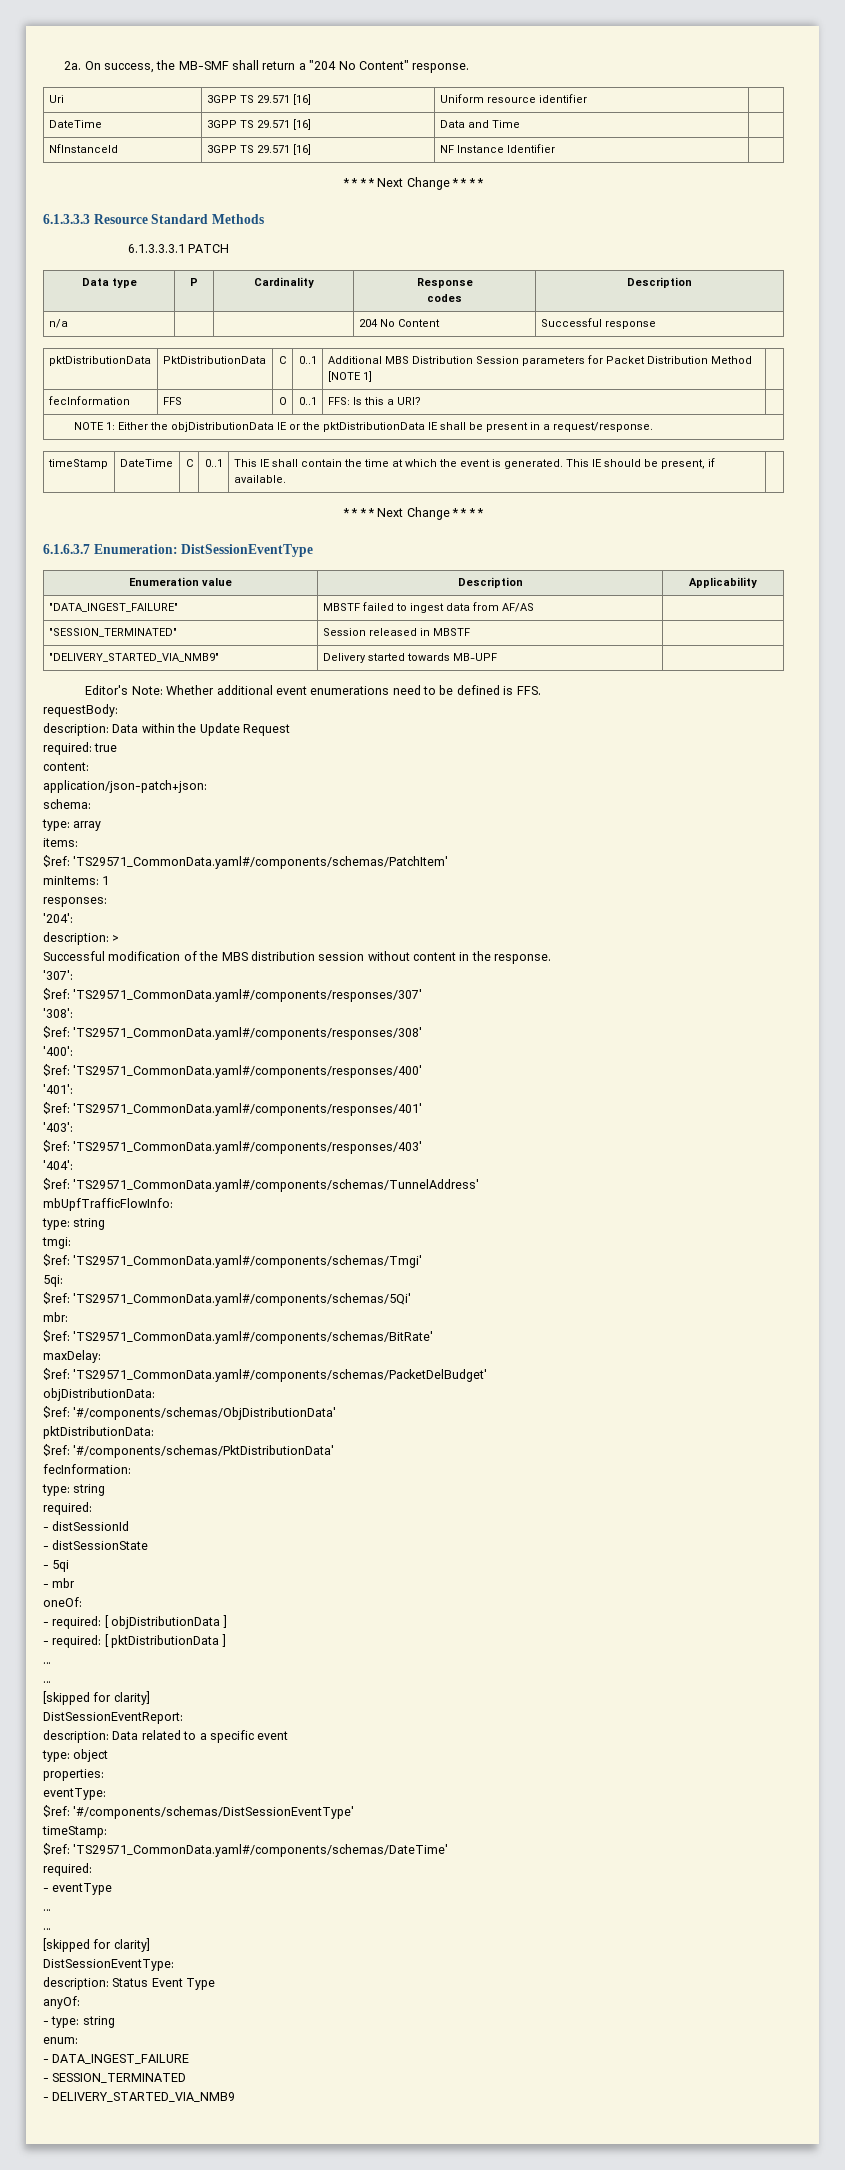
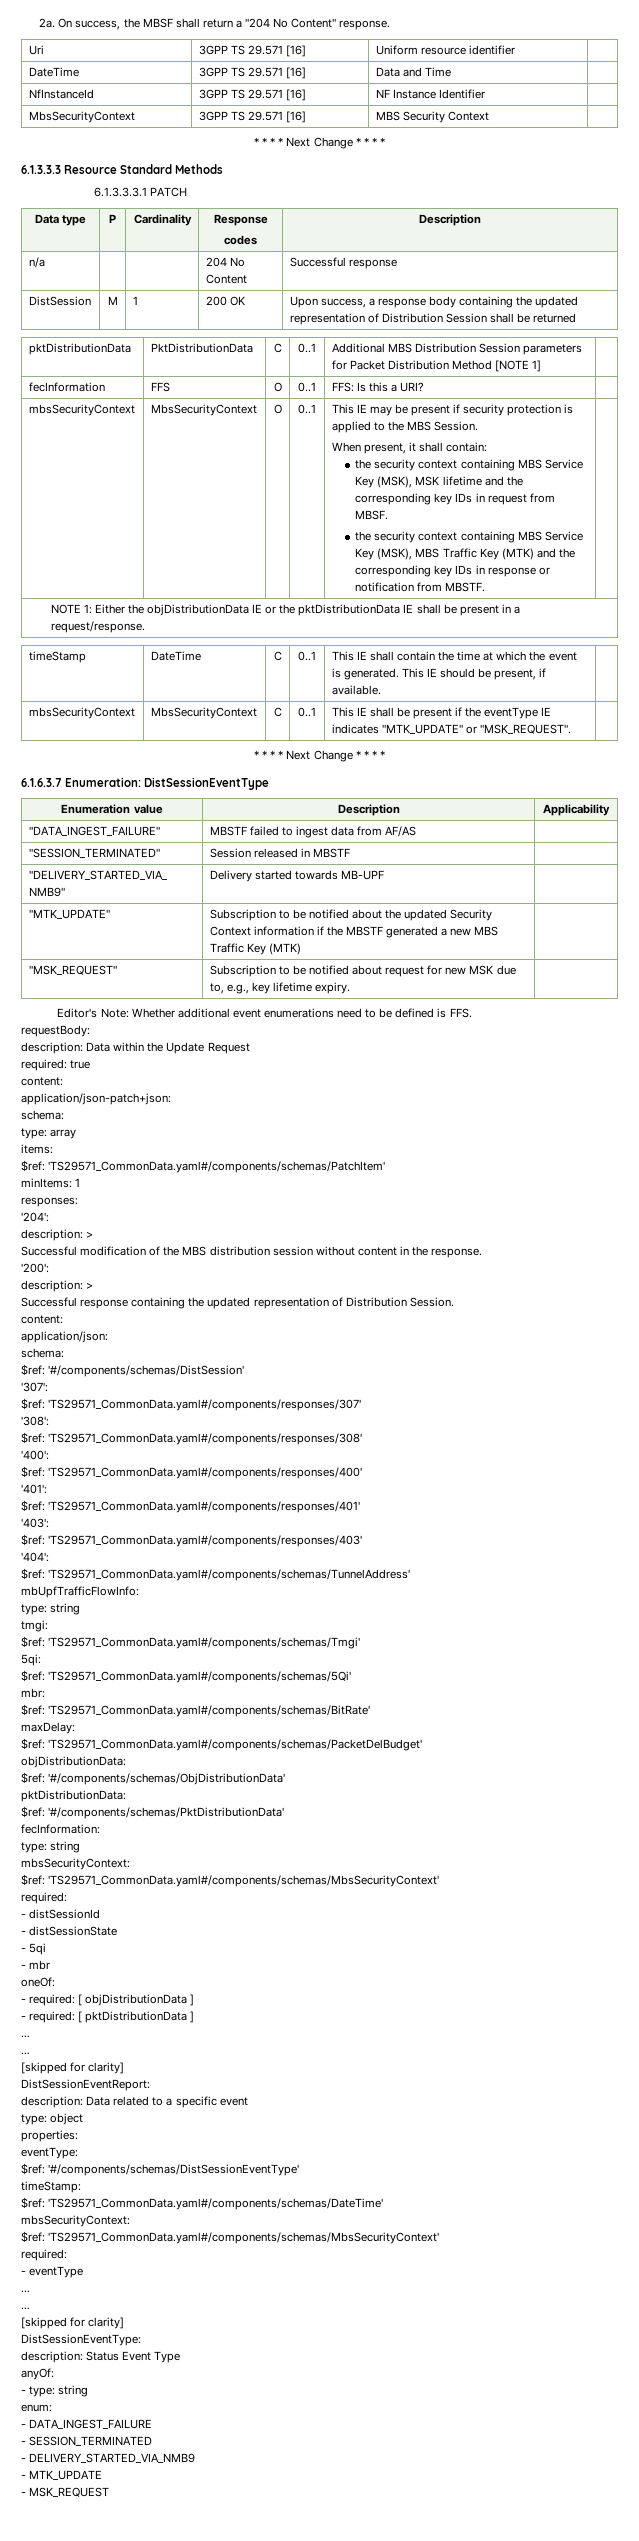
[178,61,229,70] MB-SMF -> [142,18,173,28] MBSF
(555, 148) none -> [28,111,135,123] [198,111,306,123] [375,111,489,123] // MbsSecurityContext | 3GPP TS 29.571 [16] | MBS Security Context |
(656, 325) none -> [28,296,91,306] [107,296,118,305] [132,296,138,305] [205,296,245,306] [289,296,579,308] [289,313,577,325] // DistSession | M | 1 | 200 OK | Upon success, a response body containing the updated representation of Distribution Session shall be returned
(421, 401) none -> [28,404,135,416] [150,404,257,416] [273,404,282,414] [298,404,316,414] [331,404,574,416] [331,421,479,433] [331,442,488,454] [355,459,583,471] [355,476,523,488] [355,493,555,505] [355,510,389,520] [355,531,583,543] [355,548,575,560] [355,565,550,577] [355,582,486,592] // mbsSecurityContext | MbsSecurityContext | O | 0..1 | This IE may be present if security protection is applied to the MBS Session. // When present, it shall contain: // the security context containing MBS Service Key (MSK), MSK lifetime and the corresponding key IDs in request from MBSF. // the security context containing MBS Service Key (MSK), MBS Traffic Key (MTK) and the corresponding key IDs in response or notification from MBSTF. |
(286, 479) none -> [28,707,135,719] [150,707,257,719] [273,707,282,717] [298,707,316,717] [331,707,552,719] [331,724,571,734] // mbsSecurityContext | MbsSecurityContext | C | 0..1 | This IE shall be present if the eventType IE indicates "MTK_UPDATE" or "MSK_REQUEST". |
(497, 657) none -> [28,909,110,919] [209,909,493,921] [209,926,499,938] [209,943,301,955] [28,965,117,975] [209,965,516,977] [209,982,351,994] // "MTK_UPDATE" | Subscription to be notified about the updated Security Context information if the MBSTF generated a new MBS Traffic Key (MTK) | // "MSK_REQUEST" | Subscription to be notified about request for new MSK due to, e.g., key lifetime expiry. |
(552, 959) none -> [21,1263,49,1273] [21,1280,94,1292] [21,1297,454,1309] [21,1315,63,1324] [21,1331,108,1343] [21,1348,64,1358] [21,1364,245,1377] // '200': // description: > // Successful response containing the updated representation of Distribution Session. // content: // application/json: // schema: // $ref: '#/components/schemas/DistSession'
(106, 1490) none -> [21,1858,130,1870] [21,1874,440,1887] // mbsSecurityContext: // $ref: 'TS29571_CommonData.yaml#/components/schemas/MbsSecurityContext'
(449, 1850) none -> [21,2215,130,2227] [21,2231,440,2244] // mbsSecurityContext: // $ref: 'TS29571_CommonData.yaml#/components/schemas/MbsSecurityContext'
(236, 2097) none -> [21,2470,103,2480] [21,2487,110,2497] // - MTK_UPDATE // - MSK_REQUEST

